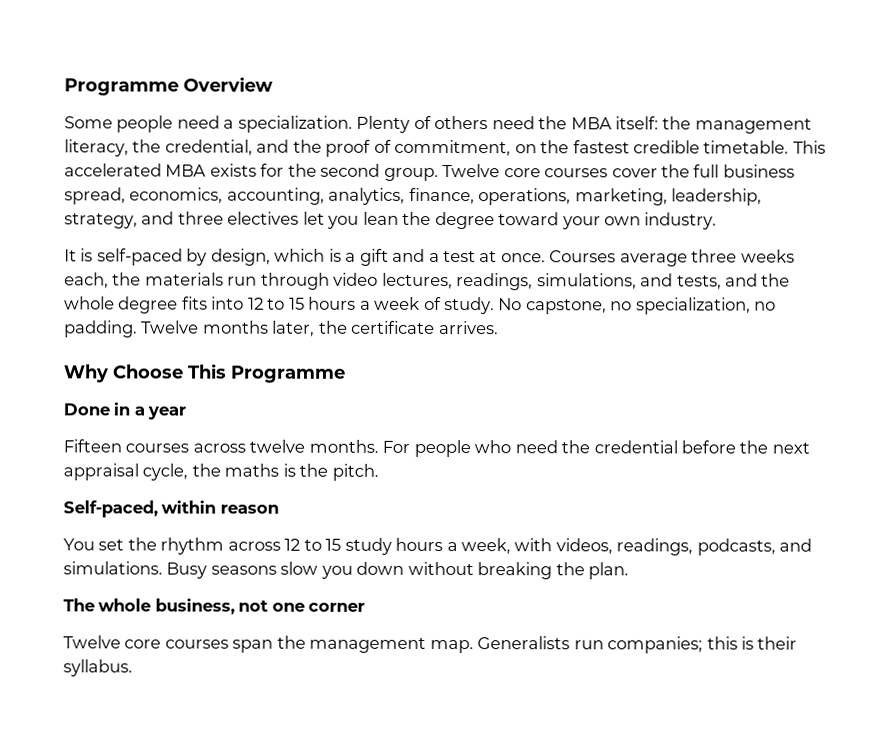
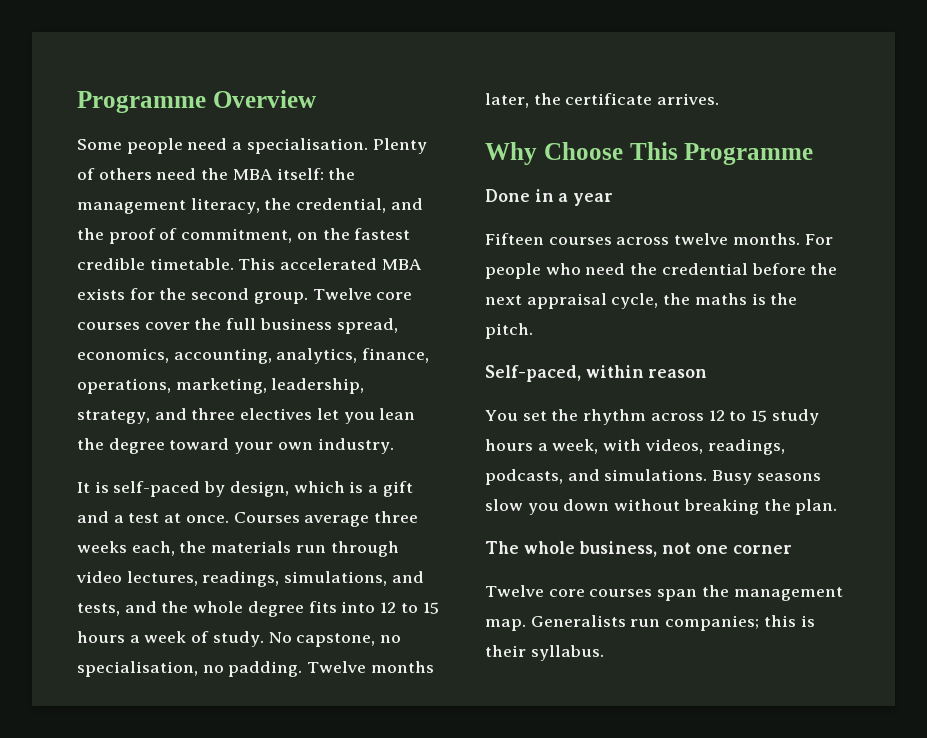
[237,115,353,133] specialization. -> [246,138,368,154] specialisation.
[635,297,751,315] specialization, -> [77,661,198,677] specialisation,

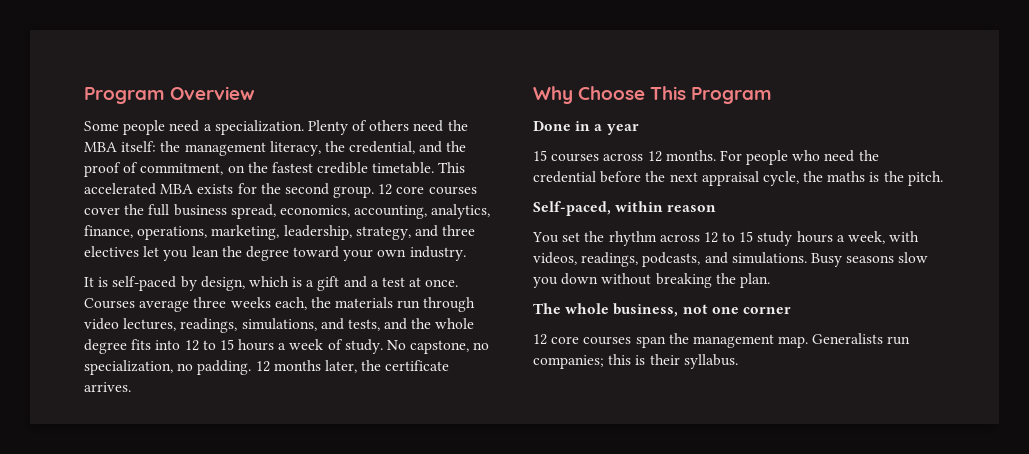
[77,91,206,113] Programme -> [84,87,165,104] Program
[246,138,368,154] specialisation. -> [214,120,304,135] specialization.
[312,288,372,300] Twelve -> [378,184,393,195] 12
[77,661,198,677] specialisation, -> [84,360,173,375] specialization,
[307,661,367,673] Twelve -> [255,361,270,372] 12
[684,143,814,165] Programme -> [691,87,773,104] Program
[485,233,544,245] Fifteen -> [533,150,547,161] 15
[674,233,729,245] twelve -> [647,151,662,162] 12
[485,585,544,597] Twelve -> [533,334,547,345] 12

